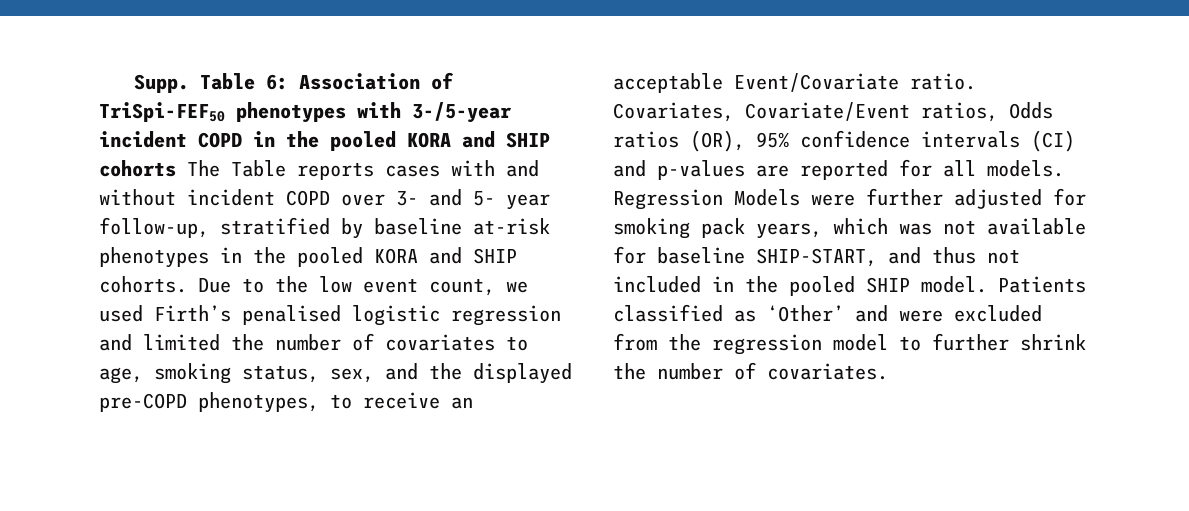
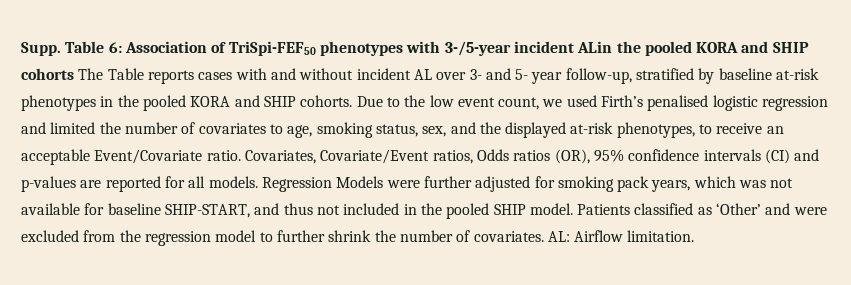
[198,131,275,148] COPD in -> [577,41,613,53] ALin
[286,190,330,206] COPD -> [413,69,432,80] AL
[99,393,187,412] pre-COPD -> [570,122,614,134] at-risk
(888, 371) none -> [547,230,695,242] AL: Airflow limitation.

